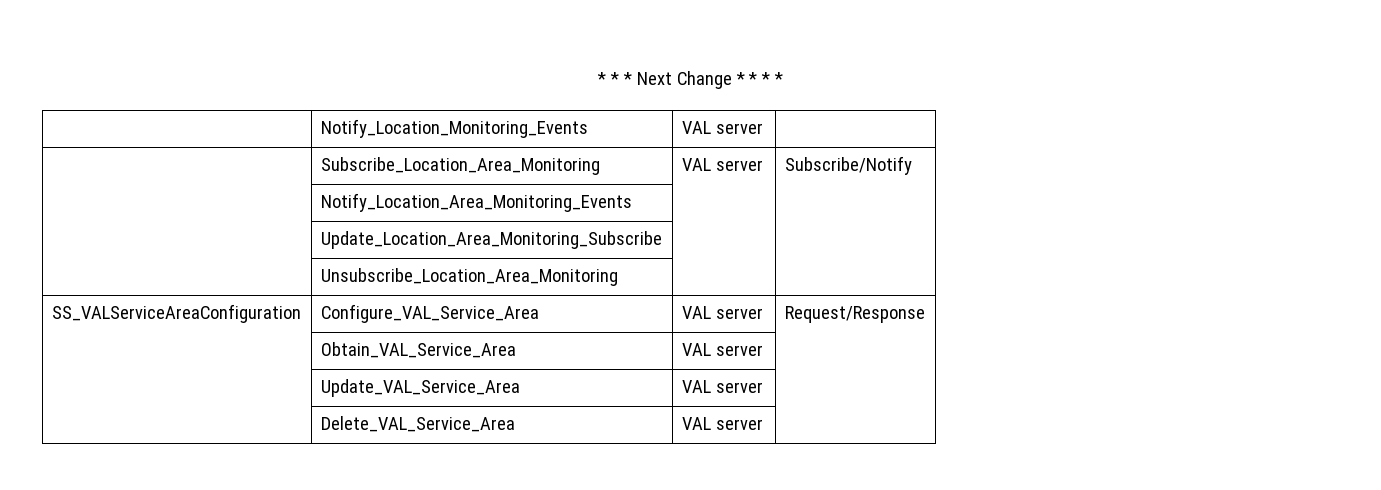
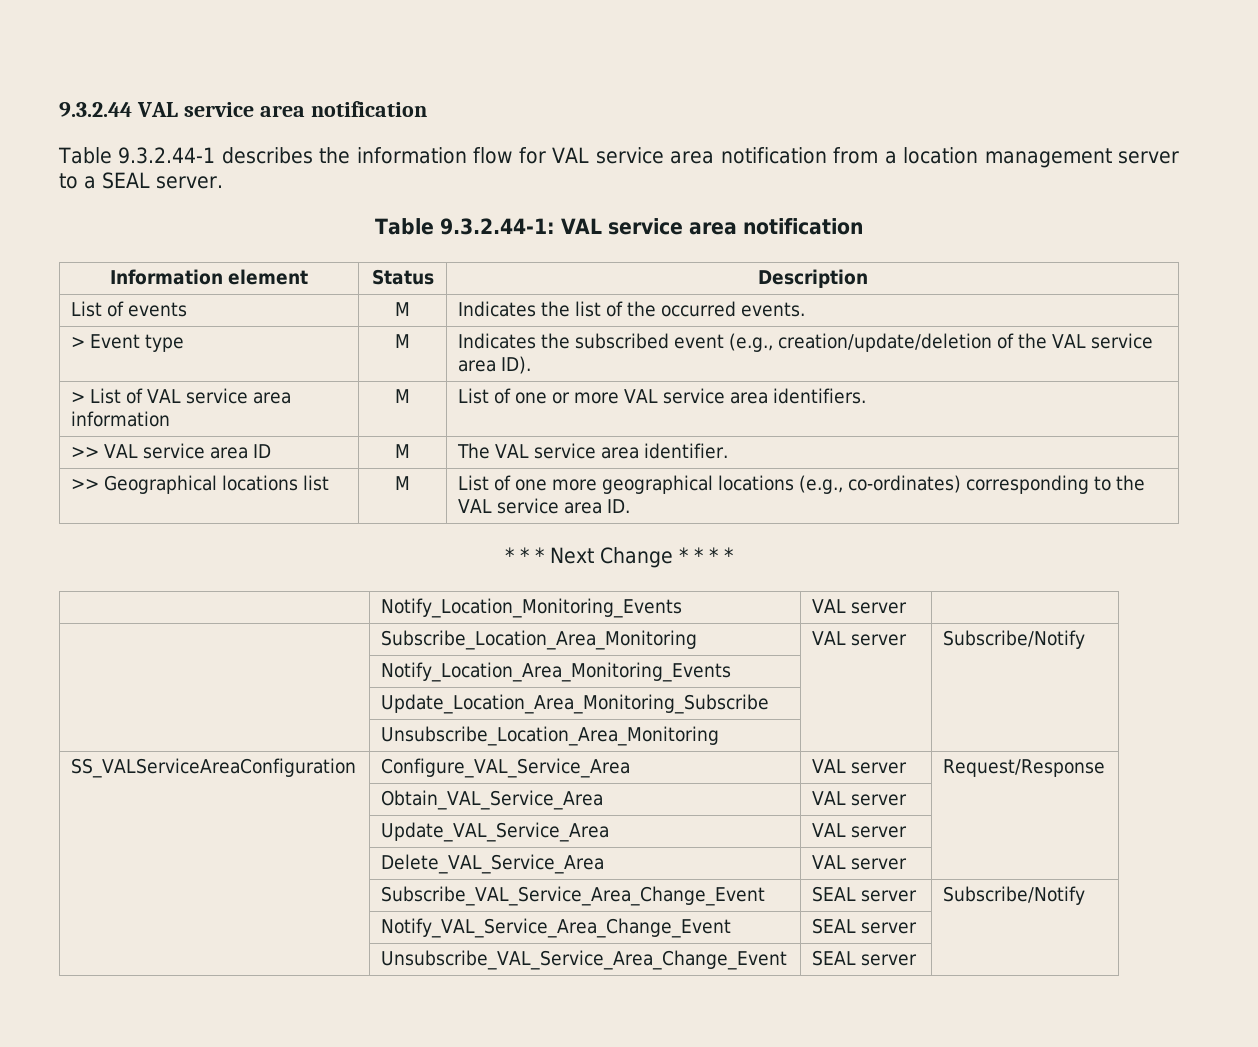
(596, 78) none -> [59,101,427,117] [58,147,1179,168] [59,172,223,189] [374,218,864,235] [109,269,308,285] [371,269,434,285] [757,269,868,288] [71,301,188,317] [395,302,410,316] [458,301,806,317] [71,334,185,352] [395,334,410,348] [458,333,1154,352] [458,356,532,374] [71,388,292,404] [71,411,171,427] [395,389,410,403] [458,388,867,404] [71,443,272,459] [395,444,410,458] [457,443,729,459] [71,475,330,494] [395,476,410,490] [458,475,1146,494] [458,498,631,514] 9.3.2.44 VAL service area notification // Table 9.3.2.44-1 describes the information flow for VAL service area notification from a location management server to a SEAL server. // Table 9.3.2.44-1: VAL service area notification // Information element | Status | Description // List of events | M | Indicates the list of the occurred events. // > Event type | M | Indicates the subscribed event (e.g., creation/update/deletion of the VAL service area ID). // > List of VAL service area information | M | List of one or more VAL service area identifiers. // >> VAL service area ID | M | The VAL service area identifier. // >> Geographical locations list | M | List of one more geographical locations (e.g., co-ordinates) corresponding to the VAL service area ID. //
(763, 424) none -> [381,886,766,906] [812,886,918,902] [943,886,1086,905] [381,918,732,938] [812,918,918,934] [381,950,788,970] [812,950,918,966] // | Subscribe_VAL_Service_Area_Change_Event | SEAL server | Subscribe/Notify // | Notify_VAL_Service_Area_Change_Event | SEAL server | // | Unsubscribe_VAL_Service_Area_Change_Event | SEAL server |

